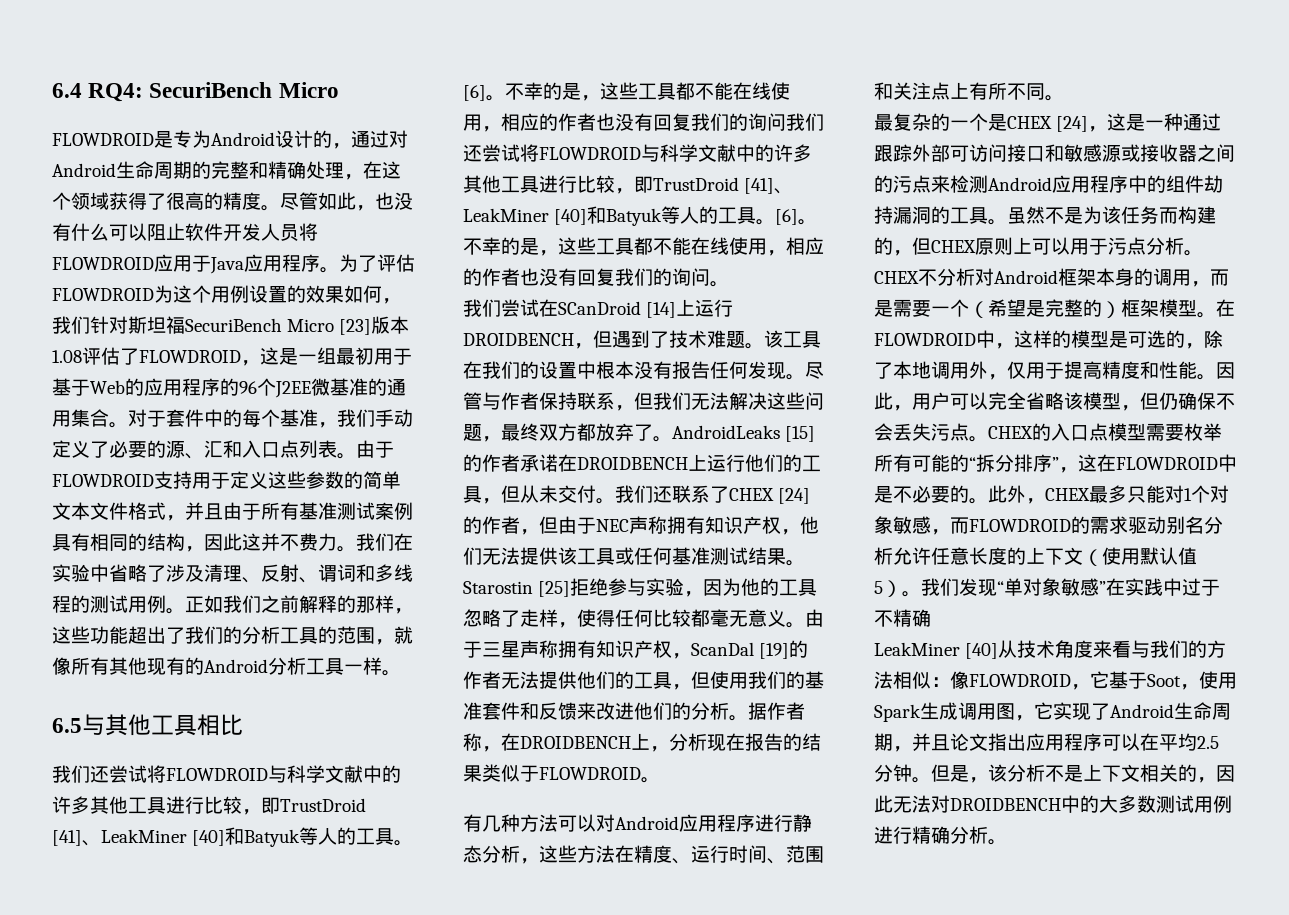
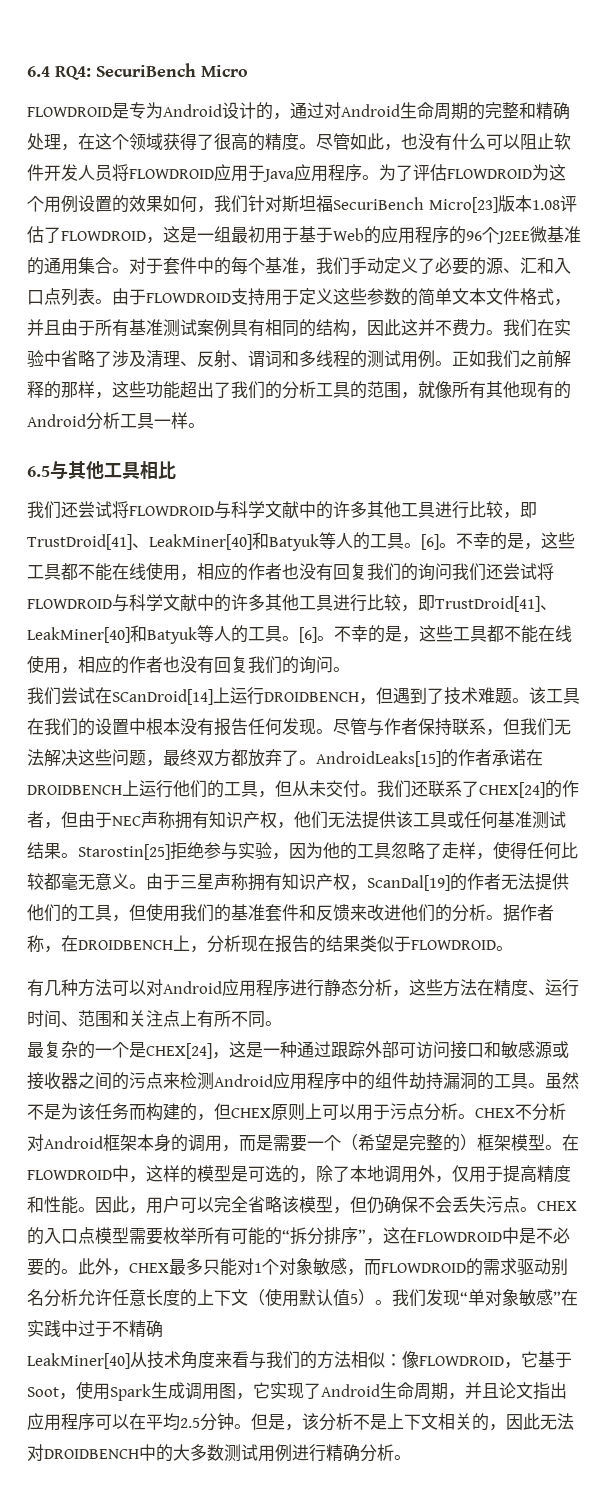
[287,319,372,335] Micro [23] -> [428,197,498,213] Micro[23]
[280,798,366,812] [52,829,226,846] TrustDroid [41]、LeakMiner [40] -> [27,534,252,550] TrustDroid[41]、LeakMiner[40]
[653,177,794,194] [463,208,588,225] TrustDroid [41]、LeakMiner [40] -> [435,596,557,612] [27,627,130,643] TrustDroid[41]、LeakMiner[40]
[558,301,677,318] SCanDroid [14] -> [112,689,213,705] SCanDroid[14]
[672,425,816,442] AndroidLeaks [15] -> [316,751,441,767] AndroidLeaks[15]
[729,488,811,504] CHEX [24] -> [479,782,545,798] CHEX[24]
[463,581,571,597] Starostin [25] -> [78,844,170,860] Starostin[25]
[691,642,790,659] ScanDal [19] -> [367,875,450,891] ScanDal[19]
[1007,116,1089,132] CHEX [24] -> [146,1043,212,1059] CHEX[24]
[874,642,999,659] LeakMiner [40] -> [27,1353,130,1369] LeakMiner[40]

